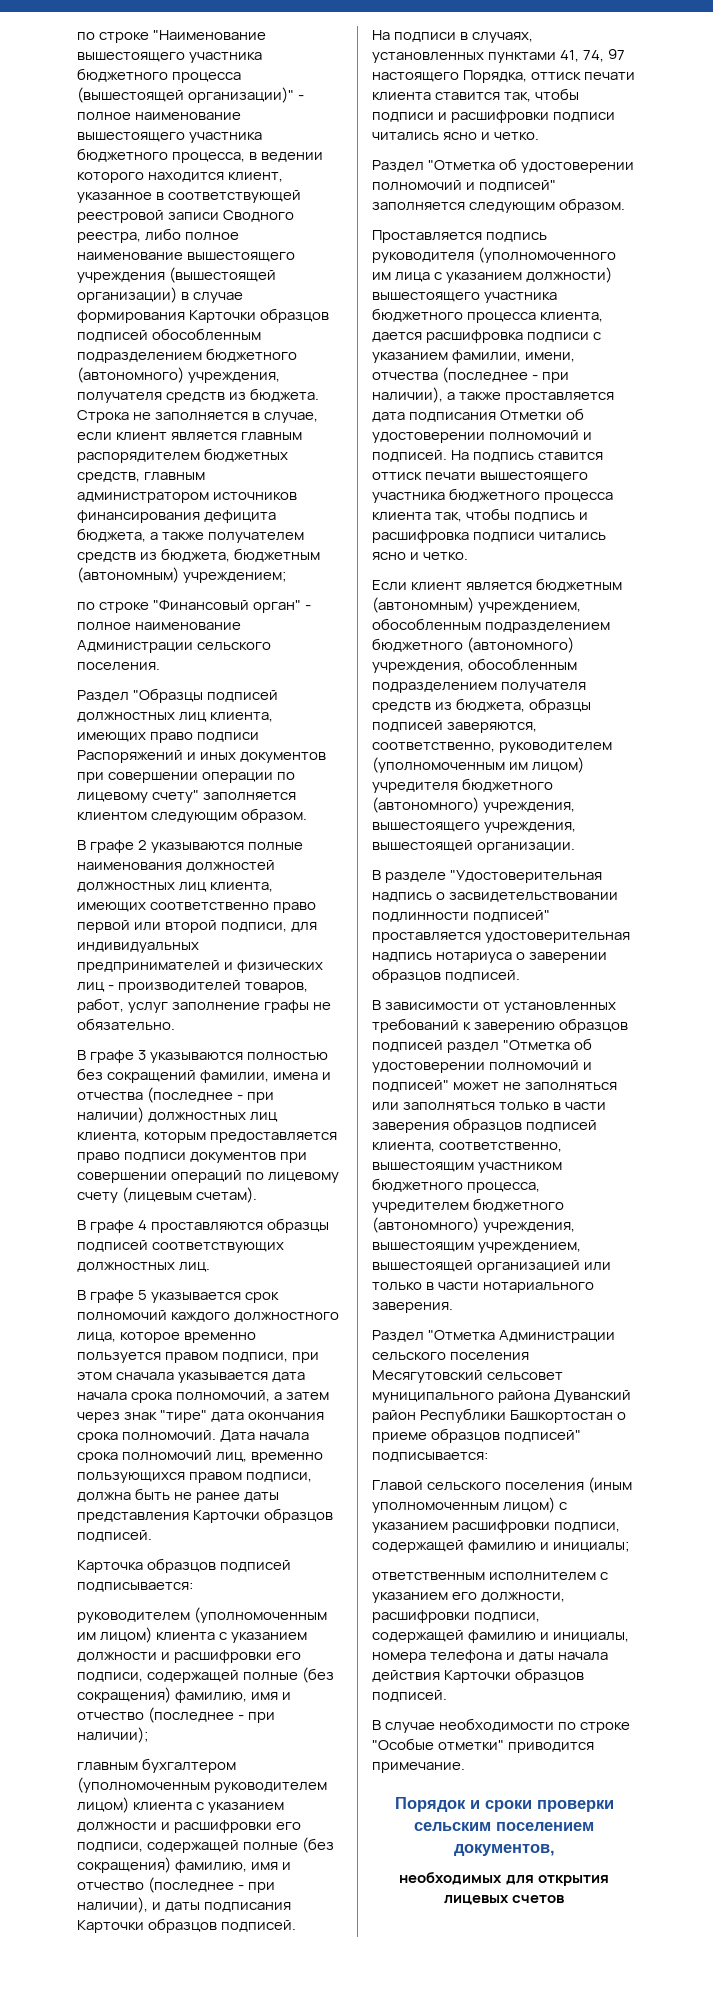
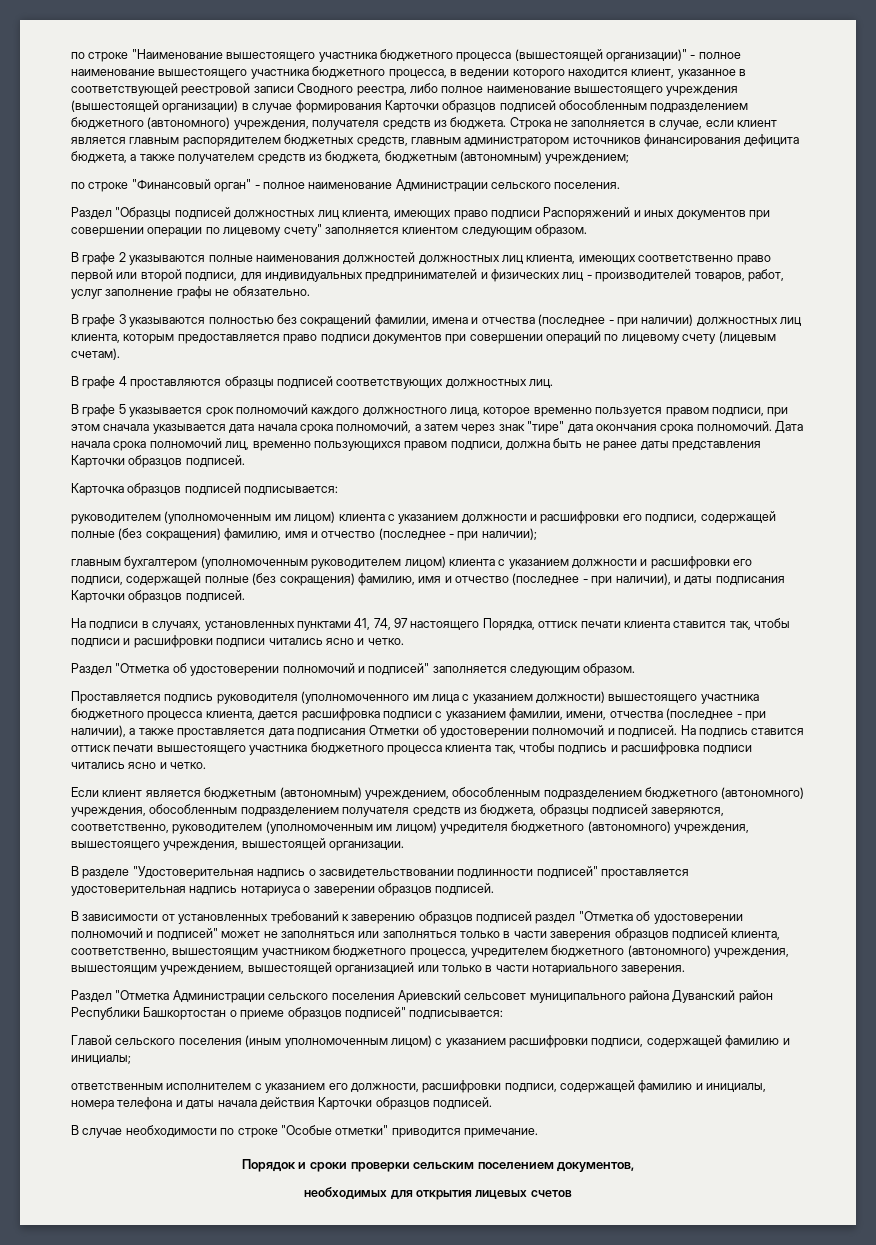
[372,1370,483,1383] Месягутовский -> [397,990,461,1003] Ариевский

